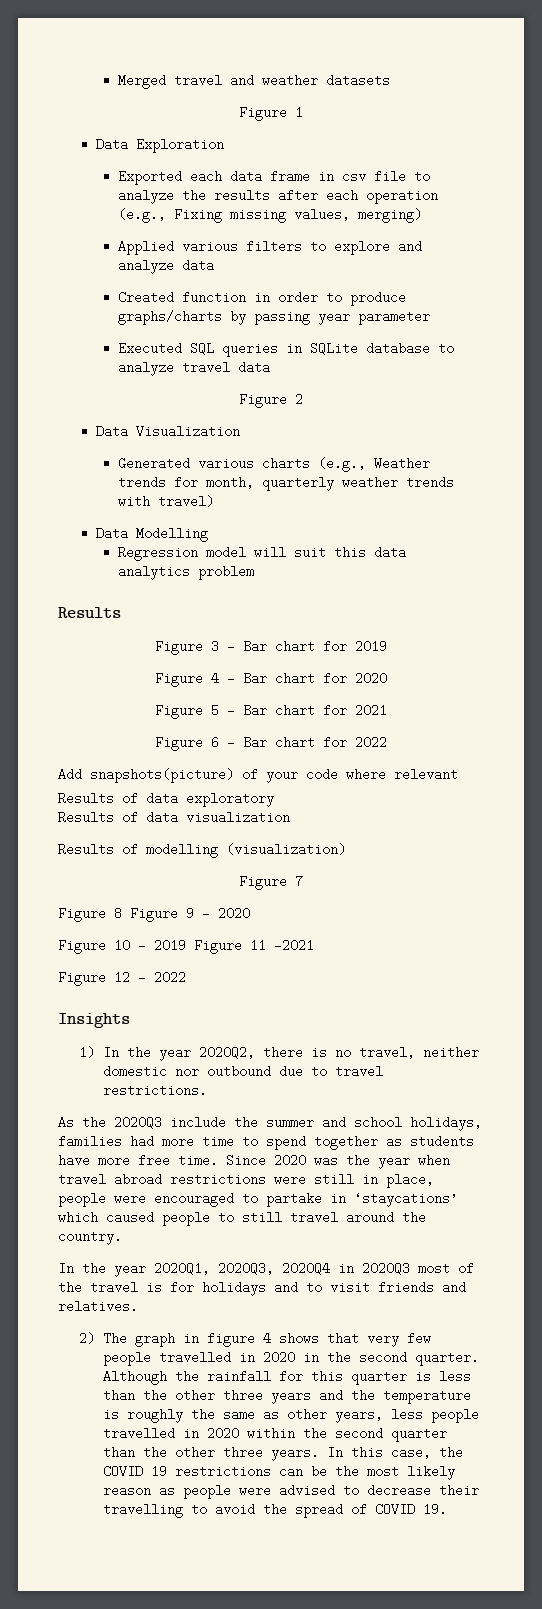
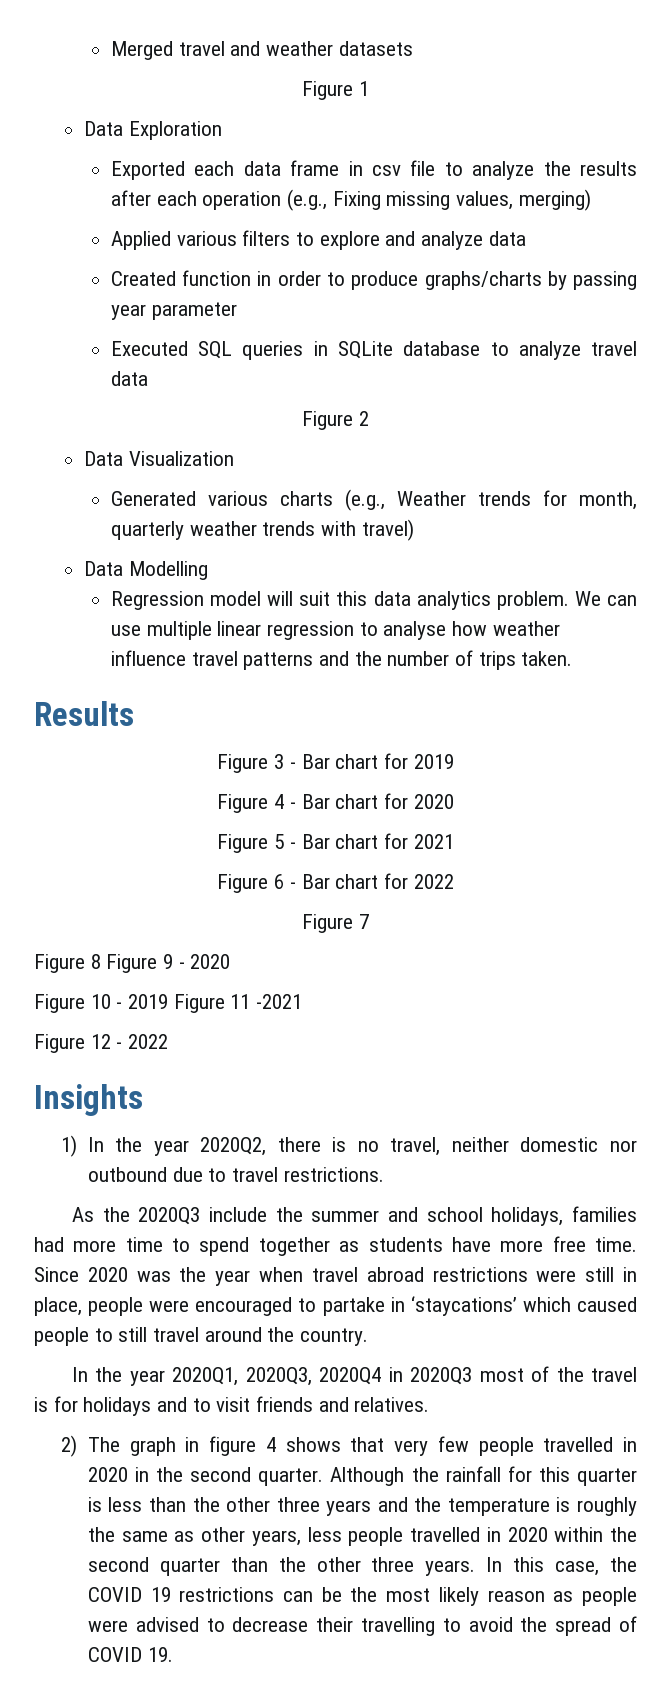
[197,565,254,580] problem -> [496,591,637,610] [110,621,560,640] [110,650,573,670] problem. We can use multiple linear regression to analyse how weather influence travel patterns and the number of trips taken.
[58,768,458,783] [58,792,274,807] [58,811,290,824] [58,843,346,858] // Add snapshots(picture) of your code where relevant // Results of data exploratory // Results of data visualization // Results of modelling (visualization) -> (454, 881) none

